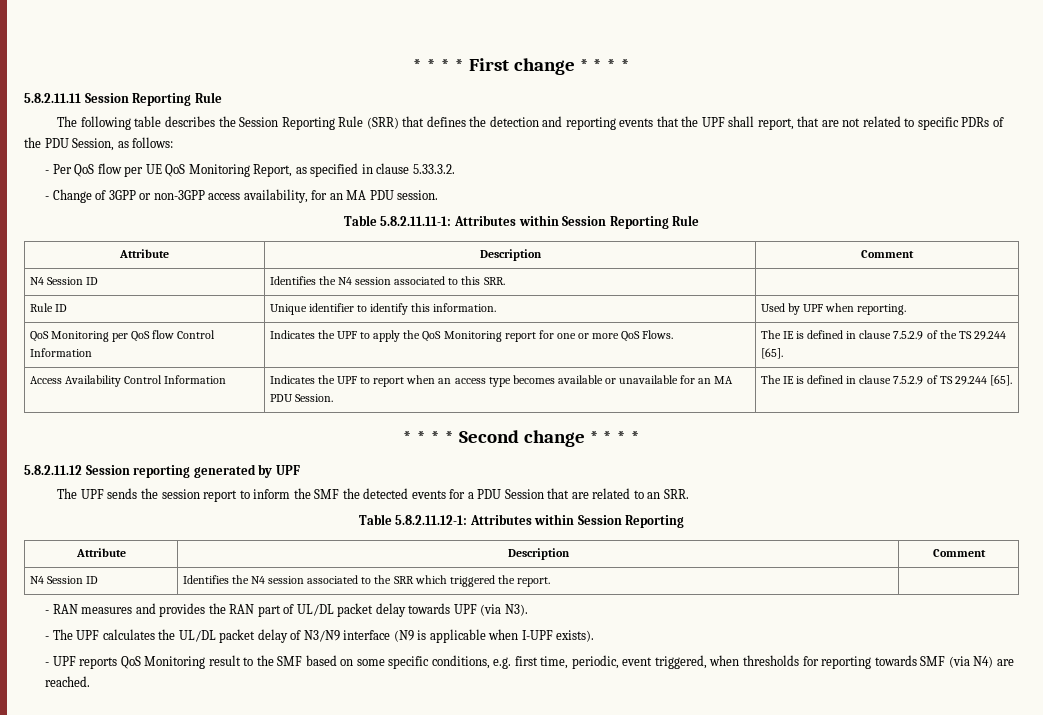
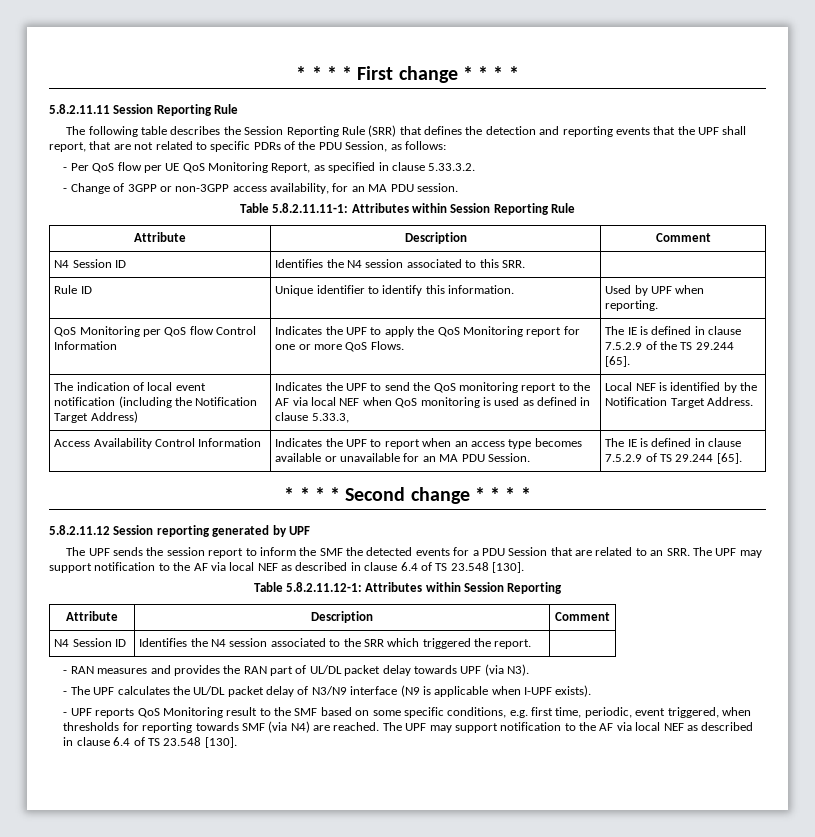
(783, 353) none -> [54,382,206,391] [54,396,258,408] [54,411,138,423] [275,382,591,393] [275,397,591,408] [275,412,349,423] [605,382,758,393] [605,397,754,408] // The indication of local event notification (including the Notification Target Address) | Indicates the UPF to send the QoS monitoring report to the AF via local NEF when QoS monitoring is used as defined in clause 5.33.3, | Local NEF is identified by the Notification Target Address.
(689, 494) none -> [692,547,762,558] [49,562,524,573] The UPF may support notification to the AF via local NEF as described in clause 6.4 of TS 23.548 [130].
(91, 681) none -> [382,722,754,733] [63,737,237,748] The UPF may support notification to the AF via local NEF as described in clause 6.4 of TS 23.548 [130].

